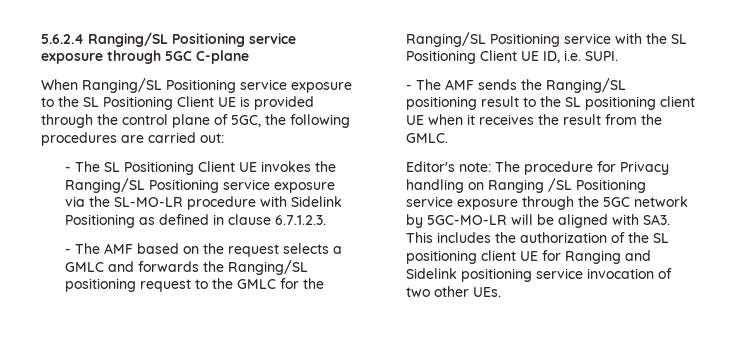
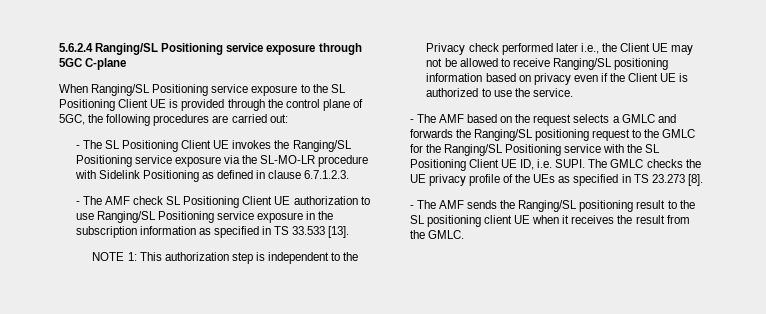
(326, 220) none -> [75,196,370,208] [75,211,334,223] [75,226,350,238] [92,252,359,264] [426,43,694,55] [426,58,669,70] [426,73,689,85] [426,88,573,97] // - The AMF check SL Positioning Client UE authorization to use Ranging/SL Positioning service exposure in the subscription information as specified in TS 33.533 [13]. // NOTE 1: This authorization step is independent to the Privacy check performed later i.e., the Client UE may not be allowed to receive Ranging/SL positioning information based on privacy even if the Client UE is authorized to use the service.
(618, 56) none -> [588,159,701,168] [409,174,703,186] The GMLC checks the UE privacy profile of the UEs as specified in TS 23.273 [8].
[405,161,669,175] [405,178,646,193] [405,196,688,210] [405,214,670,228] [405,232,669,243] [405,250,651,264] [405,268,672,282] [405,286,501,297] // Editor's note: The procedure for Privacy handling on Ranging /SL Positioning service exposure through the 5GC network by 5GC-MO-LR will be aligned with SA3. This includes the authorization of the SL positioning client UE for Ranging and Sidelink positioning service invocation of two other UEs. -> (464, 234) none

